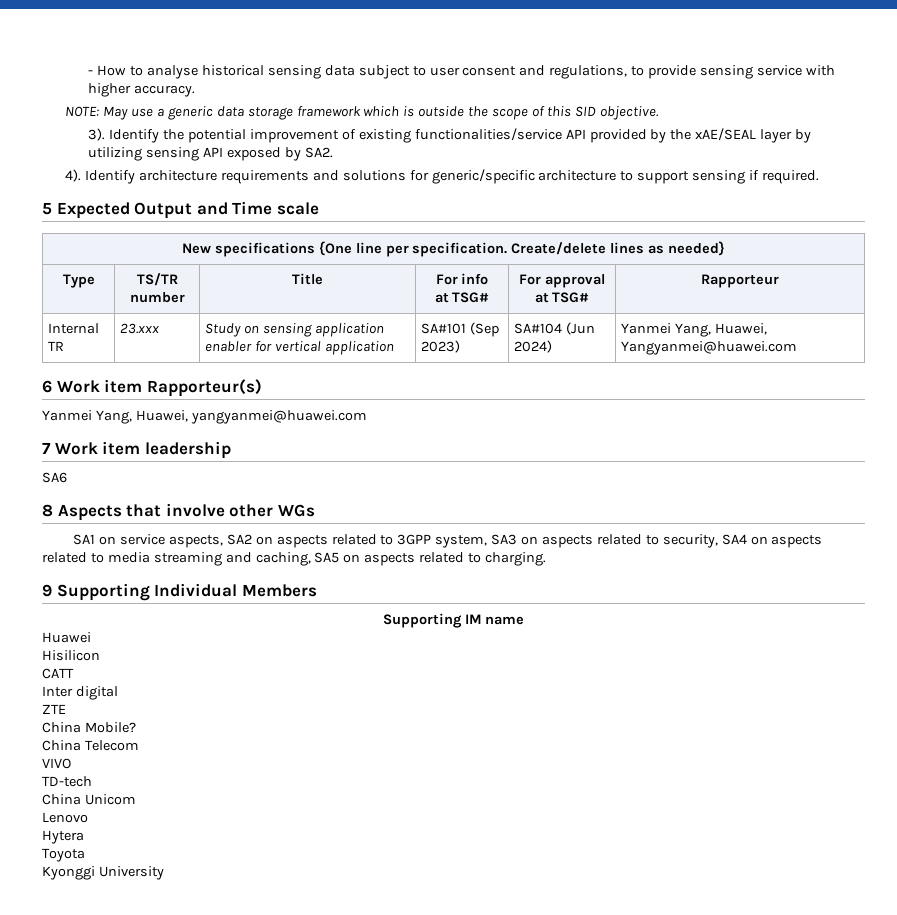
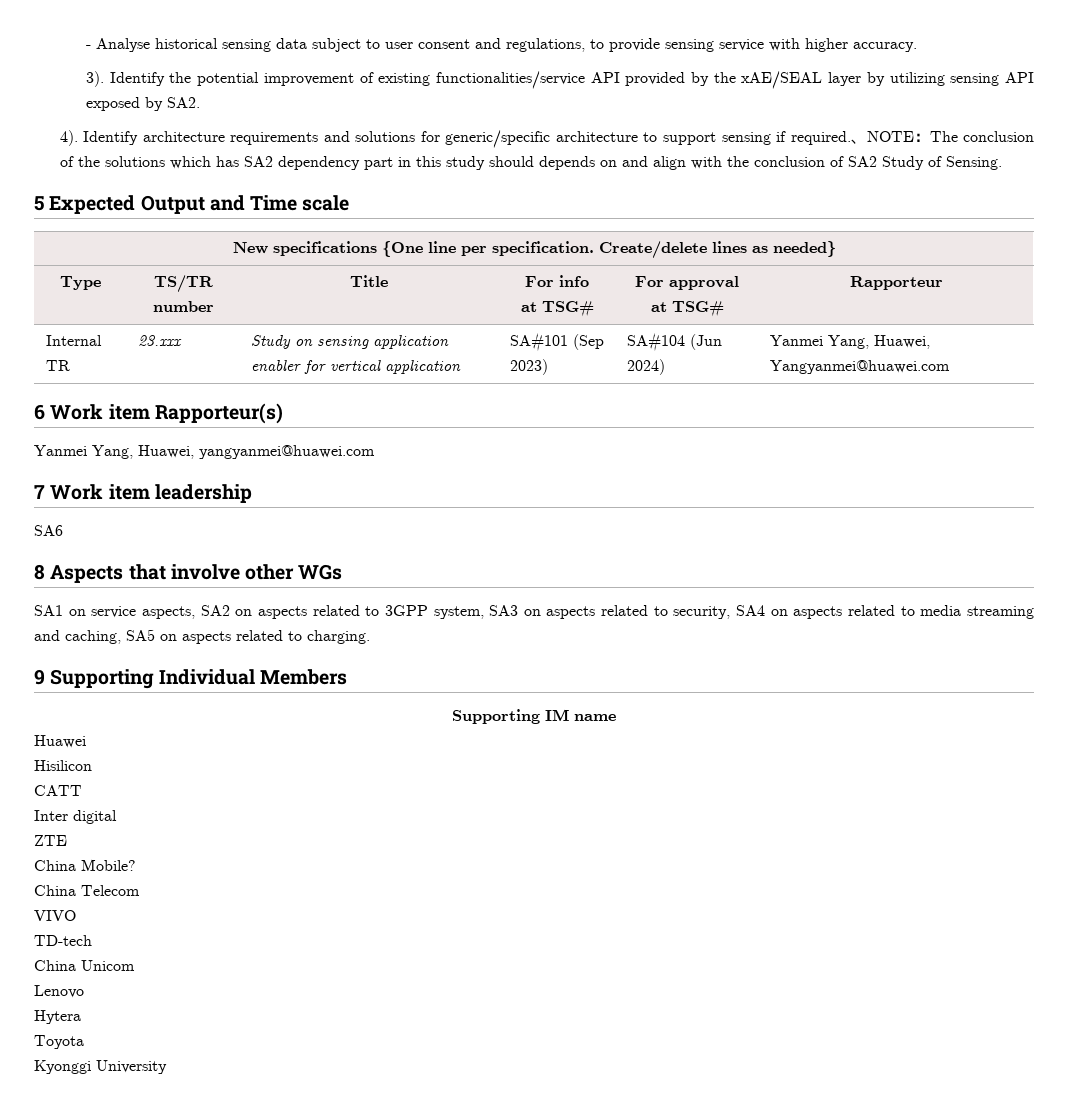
[97,65,199,79] How to analyse -> [95,38,150,52] Analyse
[65,106,659,120] // NOTE: May use a generic data storage framework which is outside the scope of this SID objective. -> (917, 47) none
(820, 177) none -> [850,131,1034,144] [59,156,1002,170] 、NOTE：The conclusion of the solutions which has SA2 dependency part in this study should depends on and align with the conclusion of SA2 Study of Sensing.

